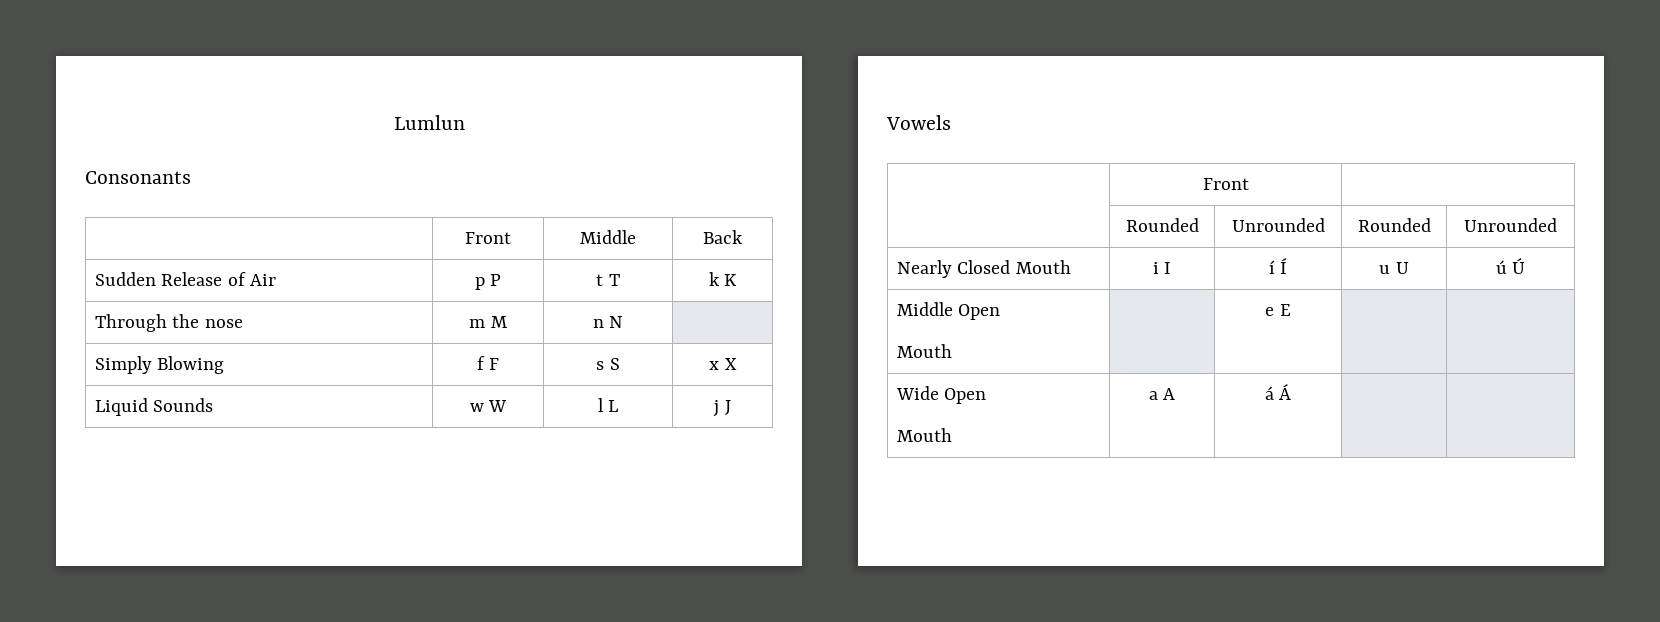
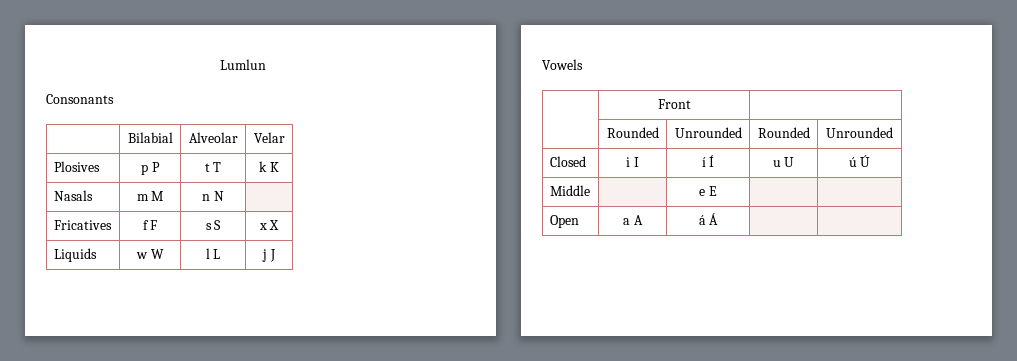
[465,232,511,244] [580,230,636,244] [703,230,743,244] [94,272,277,286] Front | Middle | Back // Sudden Release of Air -> [127,132,173,143] [188,132,238,143] [253,132,285,143] [53,161,100,172] Bilabial | Alveolar | Velar // Plosives
[94,314,243,332] Through the nose -> [53,190,93,201] Nasals
[94,356,225,374] Simply Blowing -> [53,220,112,230] Fricatives
[94,398,214,416] Liquid Sounds -> [53,248,97,262] Liquids
[896,260,952,278] Nearly -> (893, 132) none
[1015,260,1071,274] Mouth -> (586, 161) none
[958,304,1001,320] [896,344,952,358] Open // Mouth -> (590, 190) none
[895,386,987,404] [896,428,952,442] Wide Open // Mouth -> [549,215,579,228] Open

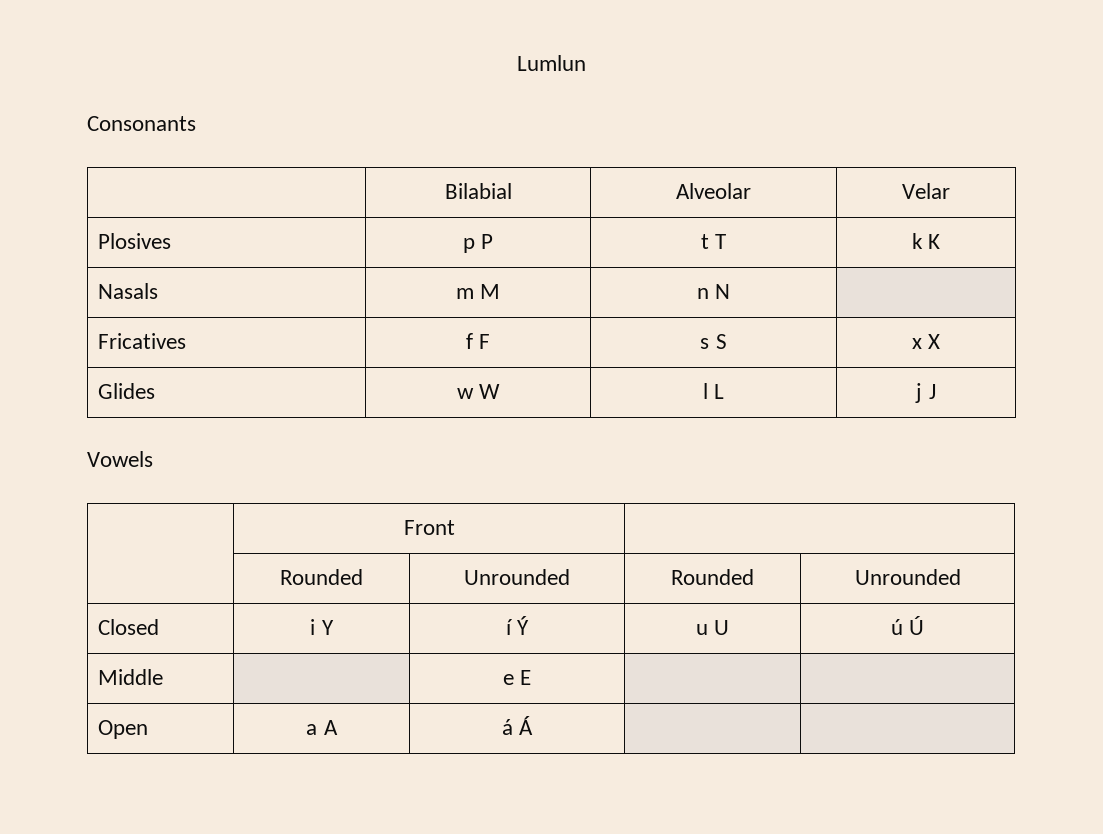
[53,248,97,262] Liquids -> [98,383,156,399] Glides
[633,157,639,167] I -> [321,620,334,635] Y
[709,155,715,167] Í -> [517,616,530,635] Ý

